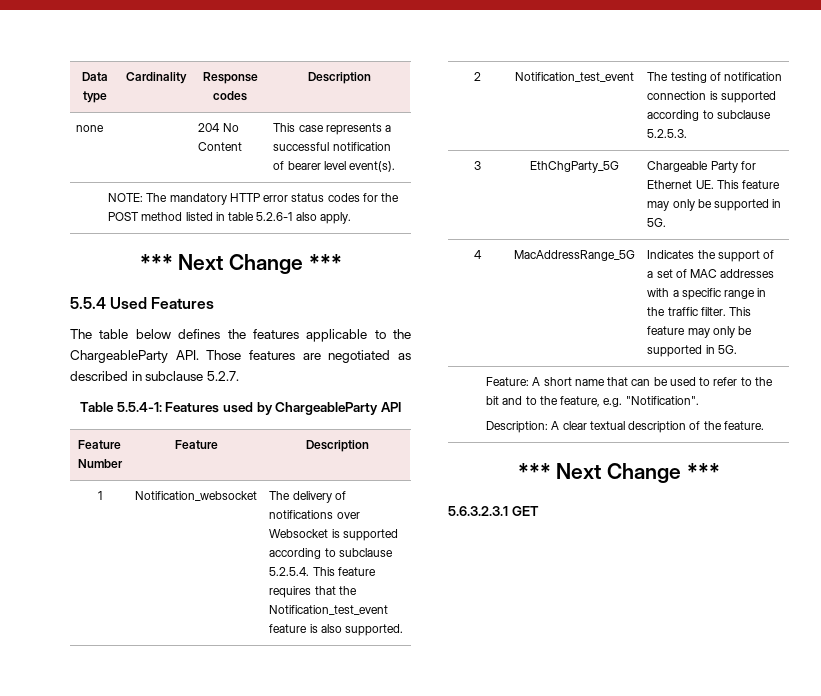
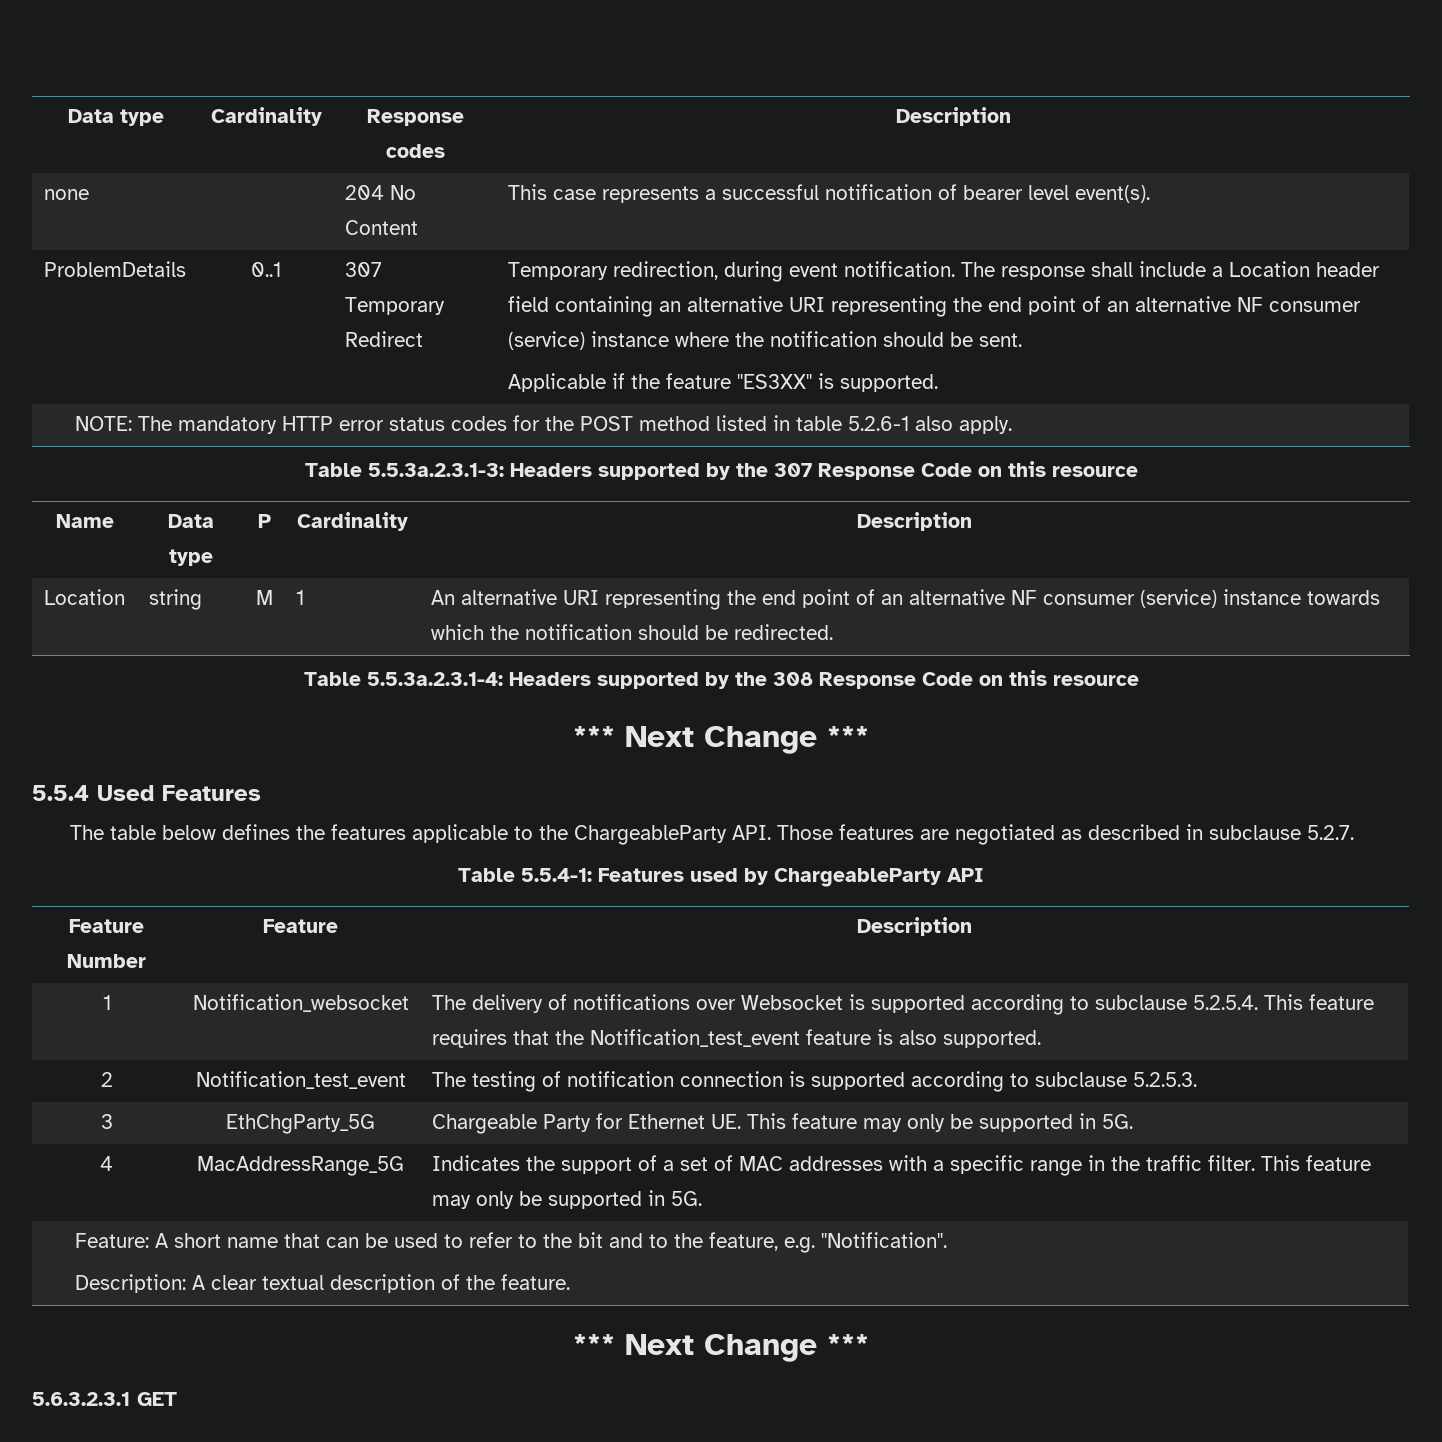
(396, 166) none -> [43,261,186,277] [251,262,281,277] [344,262,382,277] [344,297,445,315] [344,331,423,347] [507,261,1380,282] [507,296,1361,317] [507,331,1022,350] [507,373,938,392] // ProblemDetails | 0..1 | 307 Temporary Redirect | Temporary redirection, during event notification. The response shall include a Location header field containing an alternative URI representing the end point of an alternative NF consumer (service) instance where the notification should be sent. // Applicable if the feature "ES3XX" is supported.
(351, 218) none -> [304,461,1138,480] [56,514,114,528] [167,514,214,528] [168,549,213,566] [257,514,271,528] [296,512,408,531] [857,512,972,531] [43,589,125,605] [148,589,202,610] [255,590,273,605] [295,590,304,605] [430,589,1380,610] [430,624,833,640] [303,670,1139,689] // Table 5.5.3a.2.3.1-3: Headers supported by the 307 Response Code on this resource // Name | Data type | P | Cardinality | Description // Location | string | M | 1 | An alternative URI representing the end point of an alternative NF consumer (service) instance towards which the notification should be redirected. // Table 5.5.3a.2.3.1-4: Headers supported by the 308 Response Code on this resource

